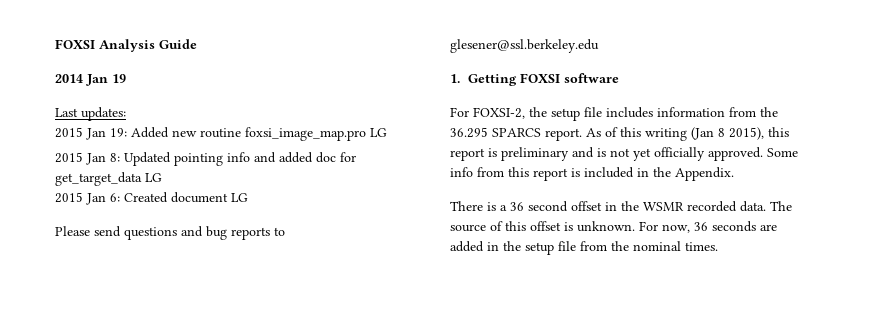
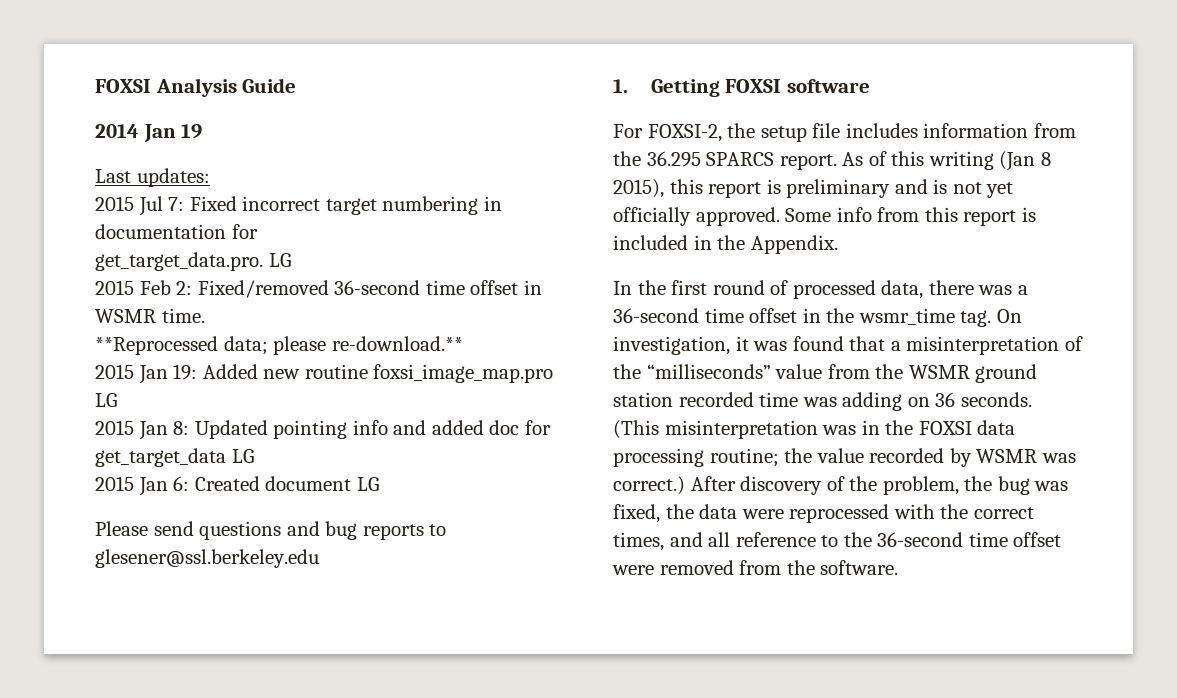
(126, 114) none -> [95,196,502,216] [95,224,258,239] [95,252,291,271] [95,280,542,298] [95,308,205,323] [95,336,463,355] // 2015 Jul 7: Fixed incorrect target numbering in documentation for // get_target_data.pro. LG // 2015 Feb 2: Fixed/removed 36-second time offset in WSMR time. // **Reprocessed data; please re-download.**
[450,201,792,212] [450,221,777,233] [450,241,718,255] There is a 36 second offset in the WSMR recorded data. The source of this offset is unknown. For now, 36 seconds are added in the setup file from the nominal times. -> [613,280,1028,299] [613,308,1022,327] [613,336,1083,355] [613,364,1038,383] [613,392,1032,411] [613,420,1016,439] [613,448,1076,467] [613,476,1069,495] [613,504,1034,523] [613,532,1062,551] [612,560,899,575] In the first round of processed data, there was a 36-second time offset in the wsmr_time tag. On investigation, it was found that a misinterpretation of the “milliseconds” value from the WSMR ground station recorded time was adding on 36 seconds. (This misinterpretation was in the FOXSI data processing routine; the value recorded by WSMR was correct.) After discovery of the problem, the bug was fixed, the data were reprocessed with the correct times, and all reference to the 36-second time offset were removed from the software.

